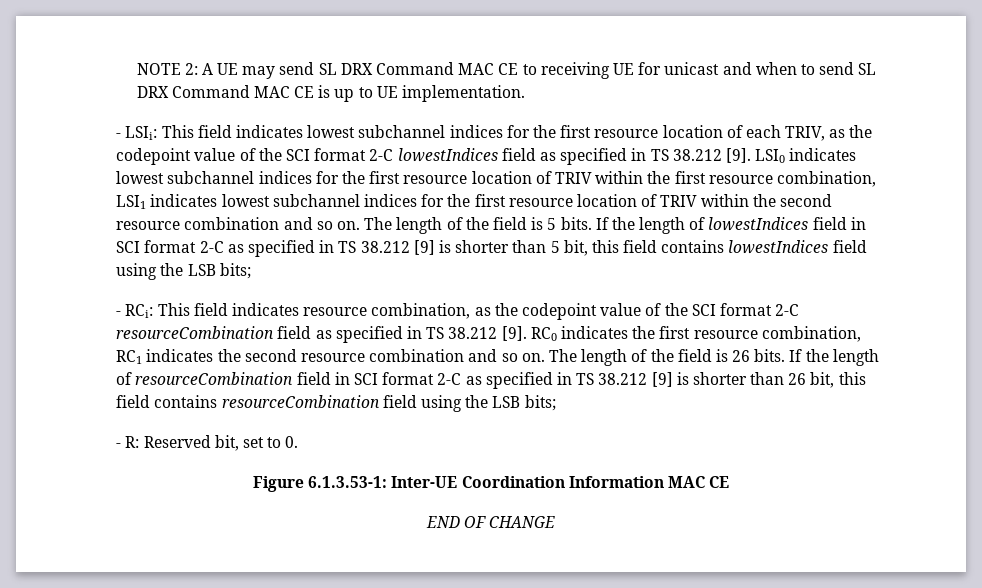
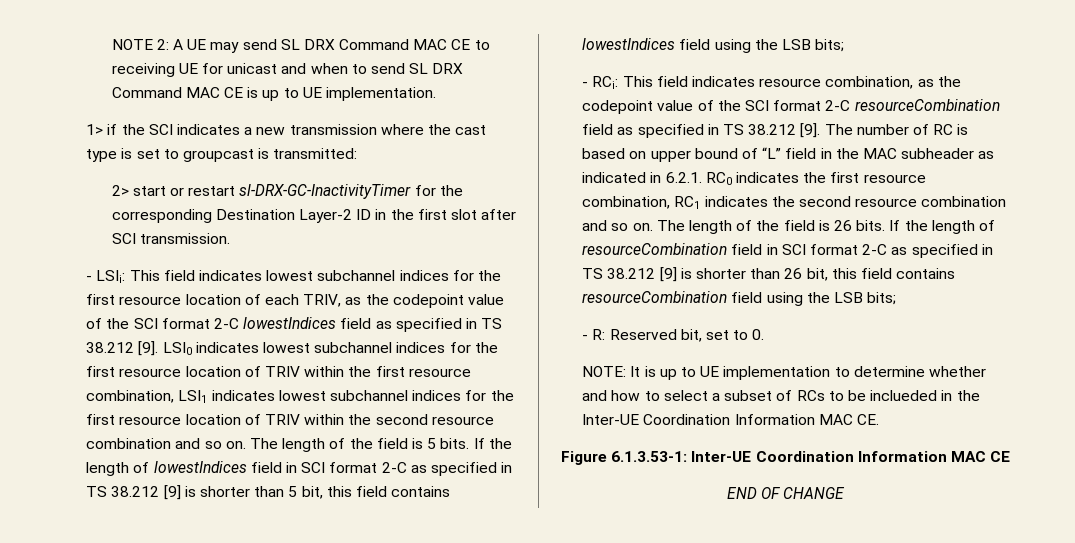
(526, 93) none -> [86,124,487,135] [86,148,358,162] [111,184,463,199] [111,209,517,223] [111,233,230,244] // 1> if the SCI indicates a new transmission where the cast type is set to groupcast is transmitted: // 2> start or restart sl-DRX-GC-InactivityTimer for the corresponding Destination Layer-2 ID in the first slot after SCI transmission.
(527, 333) none -> [824,124,969,135] [582,147,995,162] [582,172,702,183] The number of RC is based on upper bound of “L” field in the MAC subheader as indicated in 6.2.1.
(299, 442) none -> [582,366,986,380] [582,390,980,401] [582,414,880,425] // NOTE: It is up to UE implementation to determine whether and how to select a subset of RCs to be inclueded in the Inter-UE Coordination Information MAC CE.

